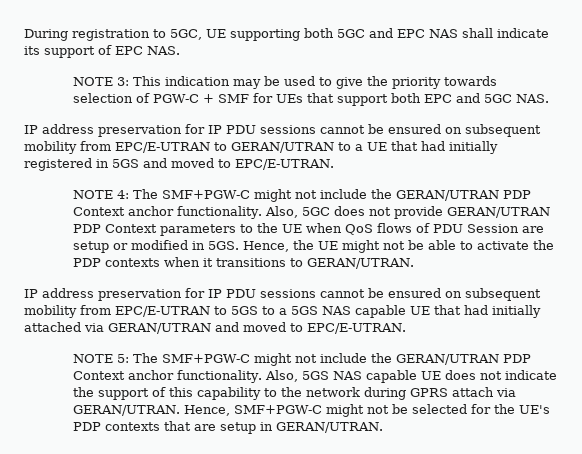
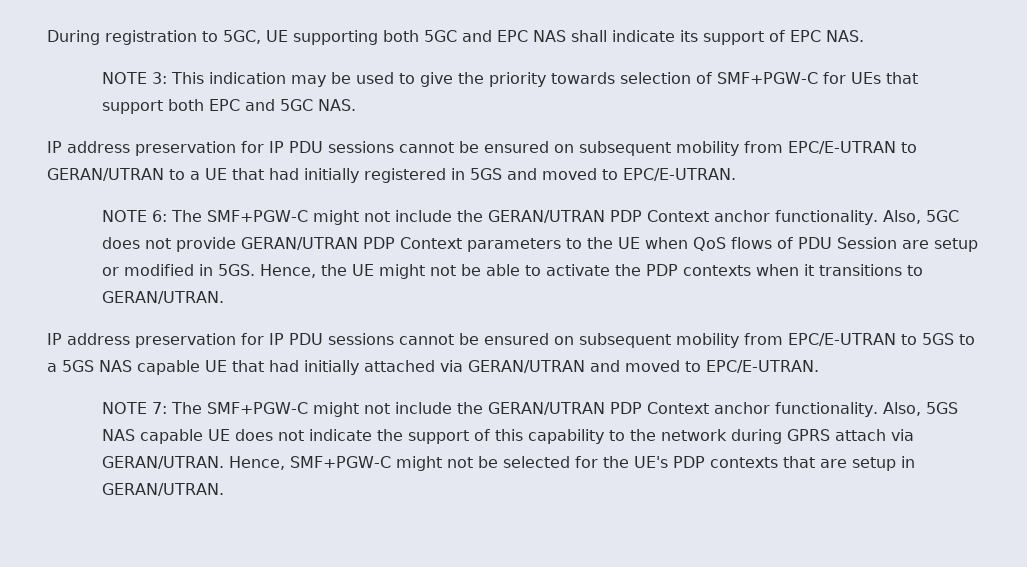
[153,94,250,103] PGW-C + SMF -> [717,72,819,84] SMF+PGW-C
[117,190,130,199] 4: -> [152,210,168,222] 6:
[117,354,130,363] 5: -> [152,402,168,414] 7:

